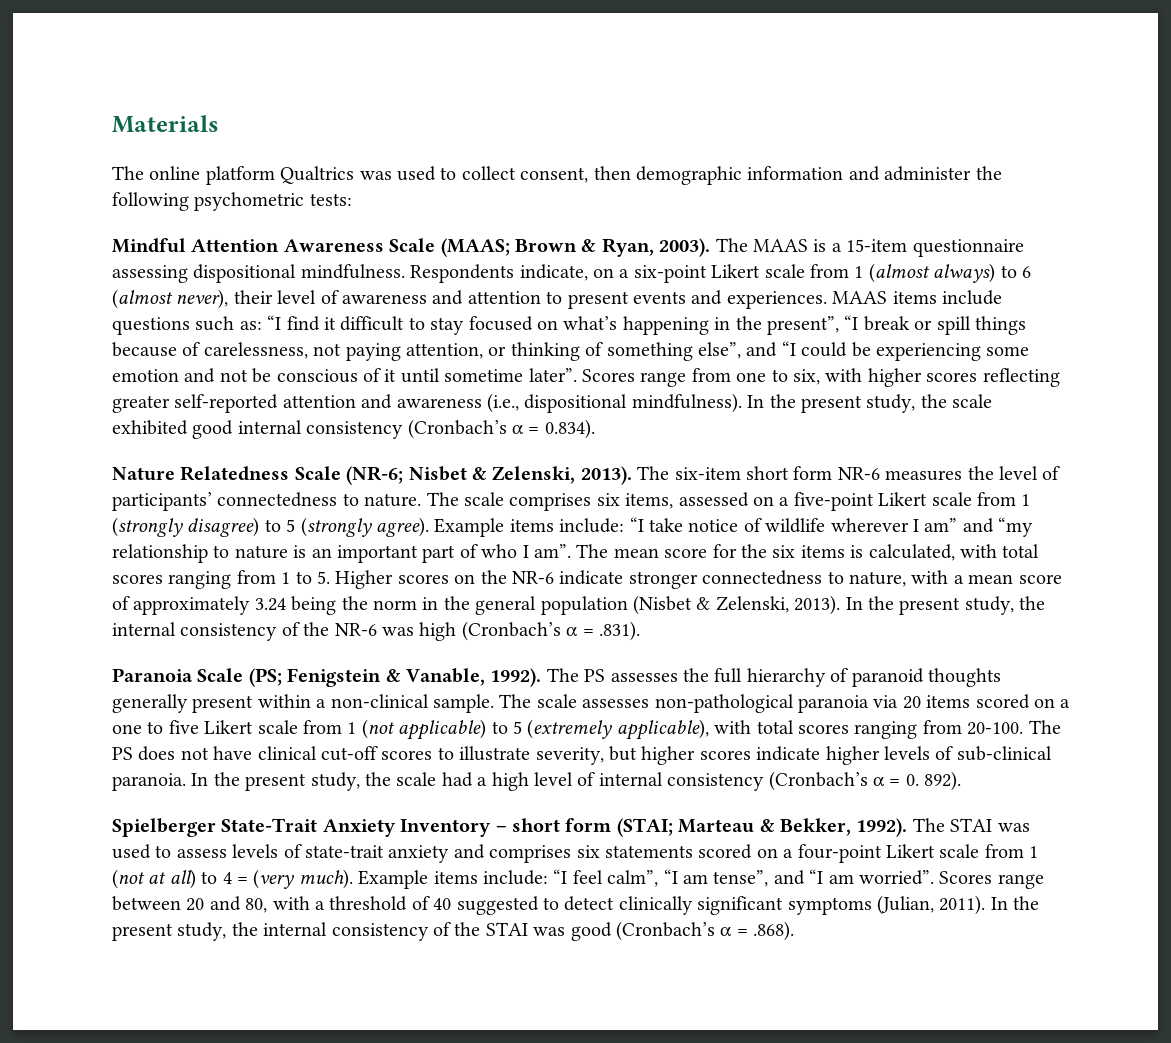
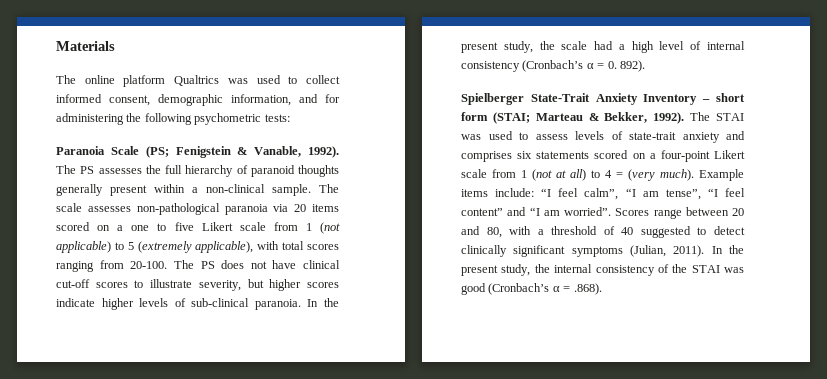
[520,166,1002,185] [112,192,352,211] [112,238,1024,257] [112,263,1031,283] [112,289,1002,309] [112,315,1026,335] [112,341,1030,361] [112,368,1060,387] [112,393,993,413] [112,419,595,439] [112,466,1061,485] [112,492,1031,511] [112,517,1034,537] [112,544,1040,563] [112,570,1062,589] [112,595,1046,615] [112,621,640,641] consent, then demographic information and administer the following psychometric tests: // Mindful Attention Awareness Scale (MAAS; Brown & Ryan, 2003). The MAAS is a 15-item questionnaire assessing dispositional mindfulness. Respondents indicate, on a six-point Likert scale from 1 (almost always) to 6 (almost never), their level of awareness and attention to present events and experiences. MAAS items include questions such as: “I find it difficult to stay focused on what’s happening in the present”, “I break or spill things because of carelessness, not paying attention, or thinking of something else”, and “I could be experiencing some emotion and not be conscious of it until sometime later”. Scores range from one to six, with higher scores reflecting greater self-reported attention and awareness (i.e., dispositional mindfulness). In the present study, the scale exhibited good internal consistency (Cronbach’s α = 0.834). // Nature Relatedness Scale (NR-6; Nisbet & Zelenski, 2013). The six-item short form NR-6 measures the level of participants’ connectedness to nature. The scale comprises six items, assessed on a five-point Likert scale from 1 (strongly disagree) to 5 (strongly agree). Example items include: “I take notice of wildlife wherever I am” and “my relationship to nature is an important part of who I am”. The mean score for the six items is calculated, with total scores ranging from 1 to 5. Higher scores on the NR-6 indicate stronger connectedness to nature, with a mean score of approximately 3.24 being the norm in the general population (Nisbet & Zelenski, 2013). In the present study, the internal consistency of the NR-6 was high (Cronbach’s α = .831). -> [56,94,340,106] [56,113,290,125] informed consent, demographic information, and for administering the following psychometric tests:
(769, 878) none -> [707,188,745,197] [461,208,503,216] “I feel content”

